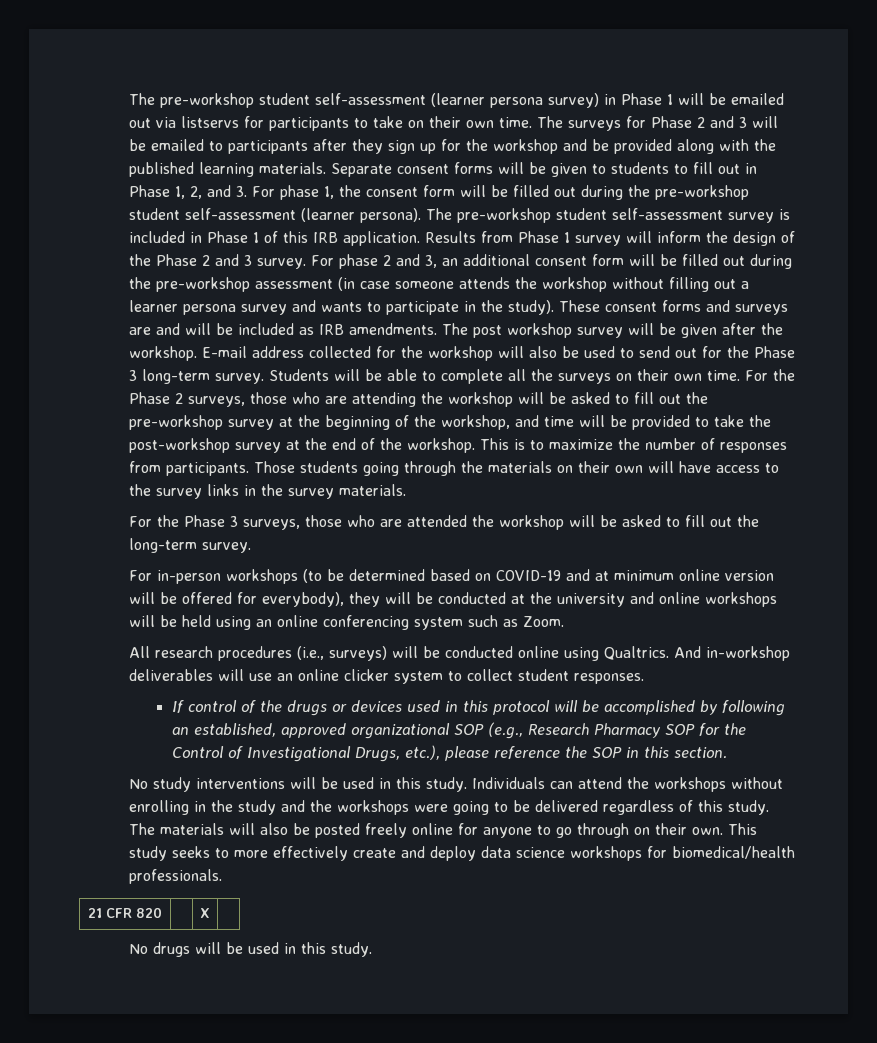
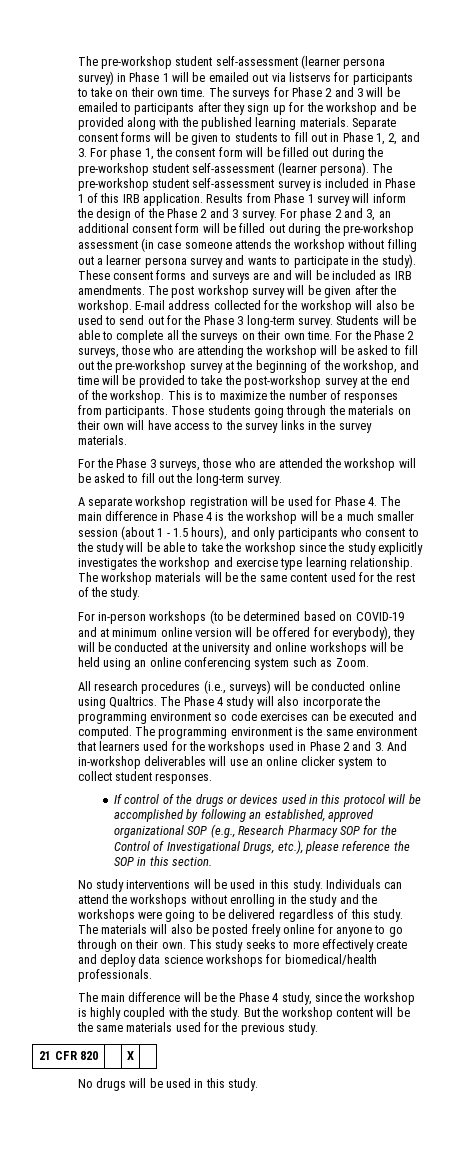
(252, 547) none -> [77,496,401,509] [77,511,415,524] [77,526,419,540] [76,542,424,555] [77,557,414,570] [77,572,415,585] [77,587,141,600] // A separate workshop registration will be used for Phase 4. The main difference in Phase 4 is the workshop will be a much smaller session (about 1 - 1.5 hours), and only participants who consent to the study will be able to take the workshop since the study explicitly investigates the workshop and exercise type learning relationship. The workshop materials will be the same content used for the rest of the study.
(670, 653) none -> [160,696,380,709] [77,711,417,724] [77,726,418,739] [76,741,384,754] The Phase 4 study will also incorporate the programming environment so code exercises can be executed and computed. The programming environment is the same environment that learners used for the workshops used in Phase 2 and 3.
(223, 876) none -> [77,992,415,1005] [77,1007,410,1020] [76,1022,319,1035] // The main difference will be the Phase 4 study, since the workshop is highly coupled with the study. But the workshop content will be the same materials used for the previous study.

